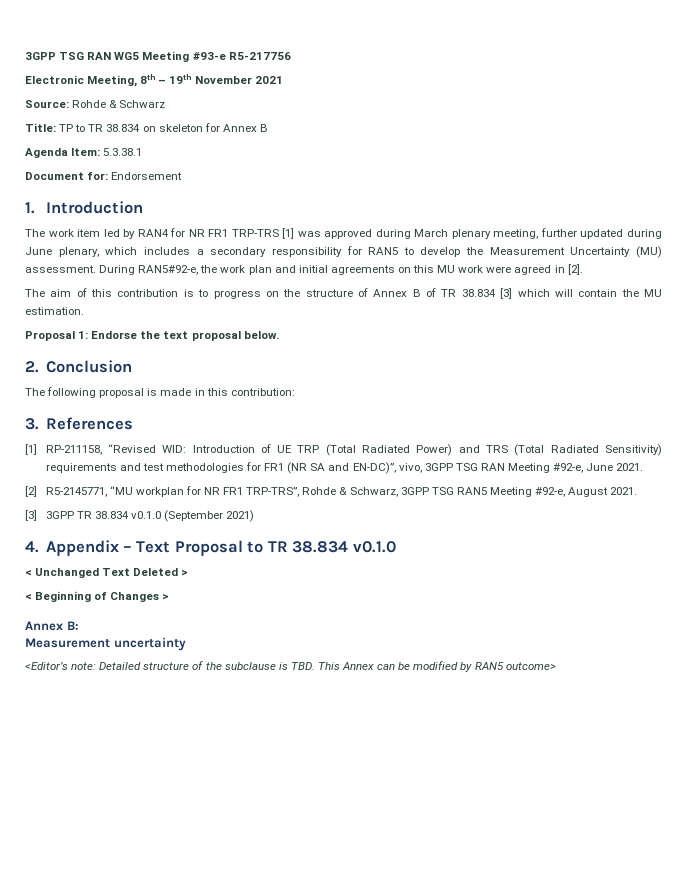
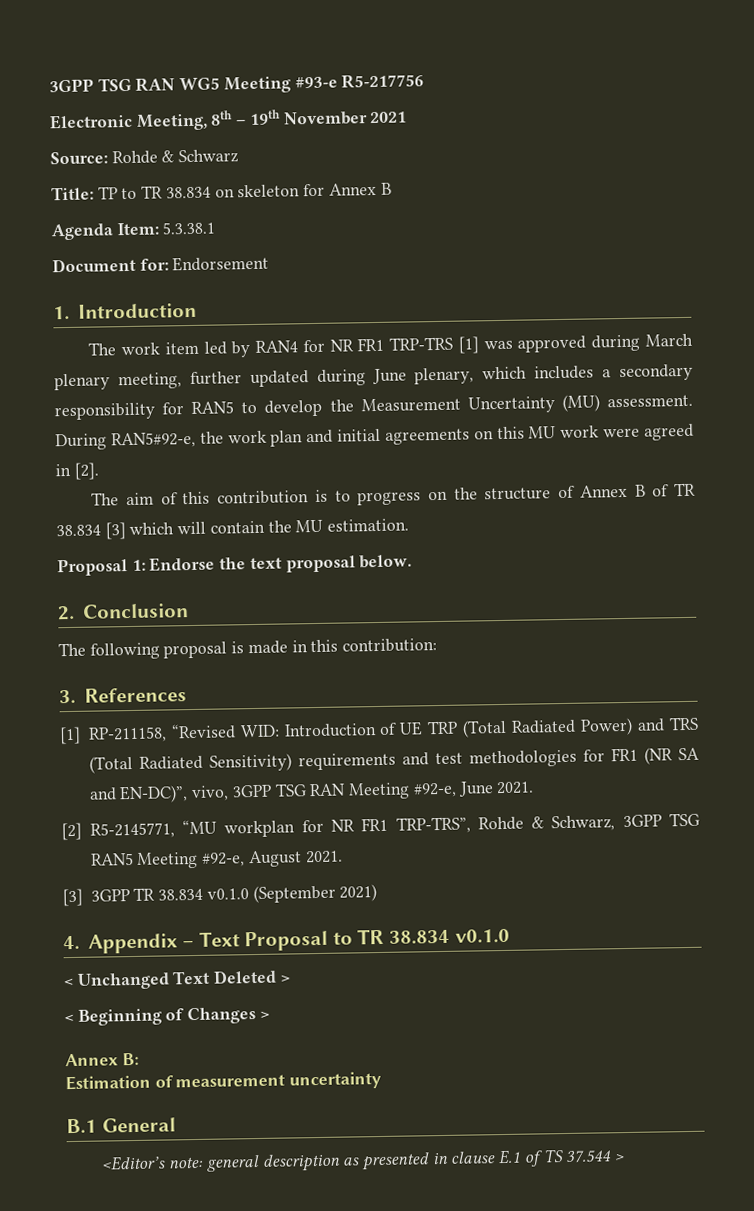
[25,638,110,648] Measurement -> [65,1074,286,1091] Estimation of measurement
(186, 644) none -> [66,1117,176,1134] // B.1 General
[99,661,556,672] Detailed structure of the subclause is TBD. This Annex can be modified by RAN5 outcome> -> [205,1149,626,1172] general description as presented in clause E.1 of TS 37.544 >

